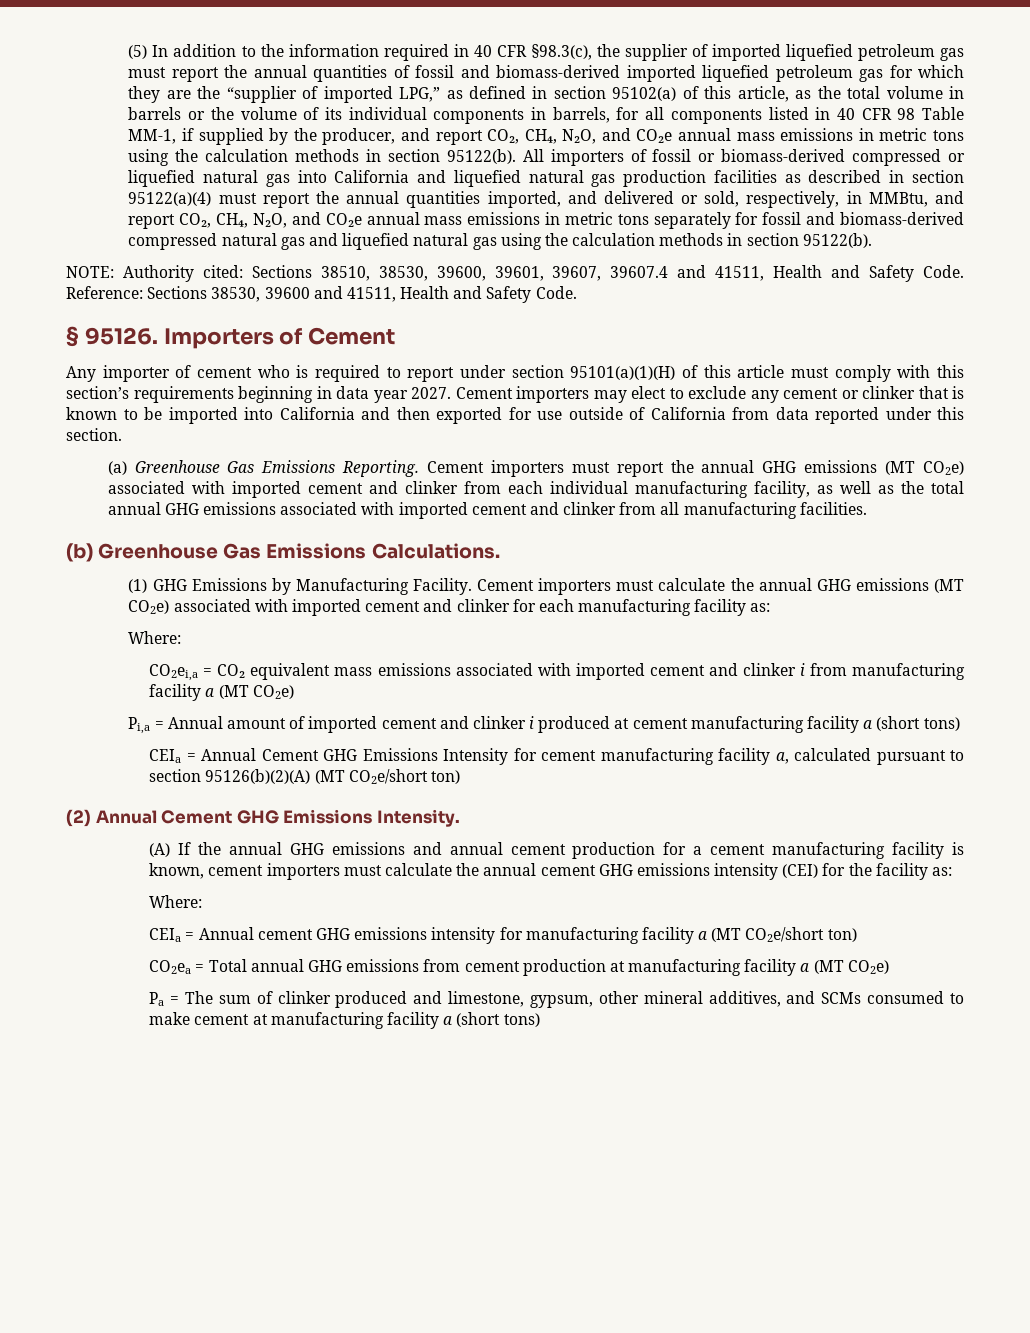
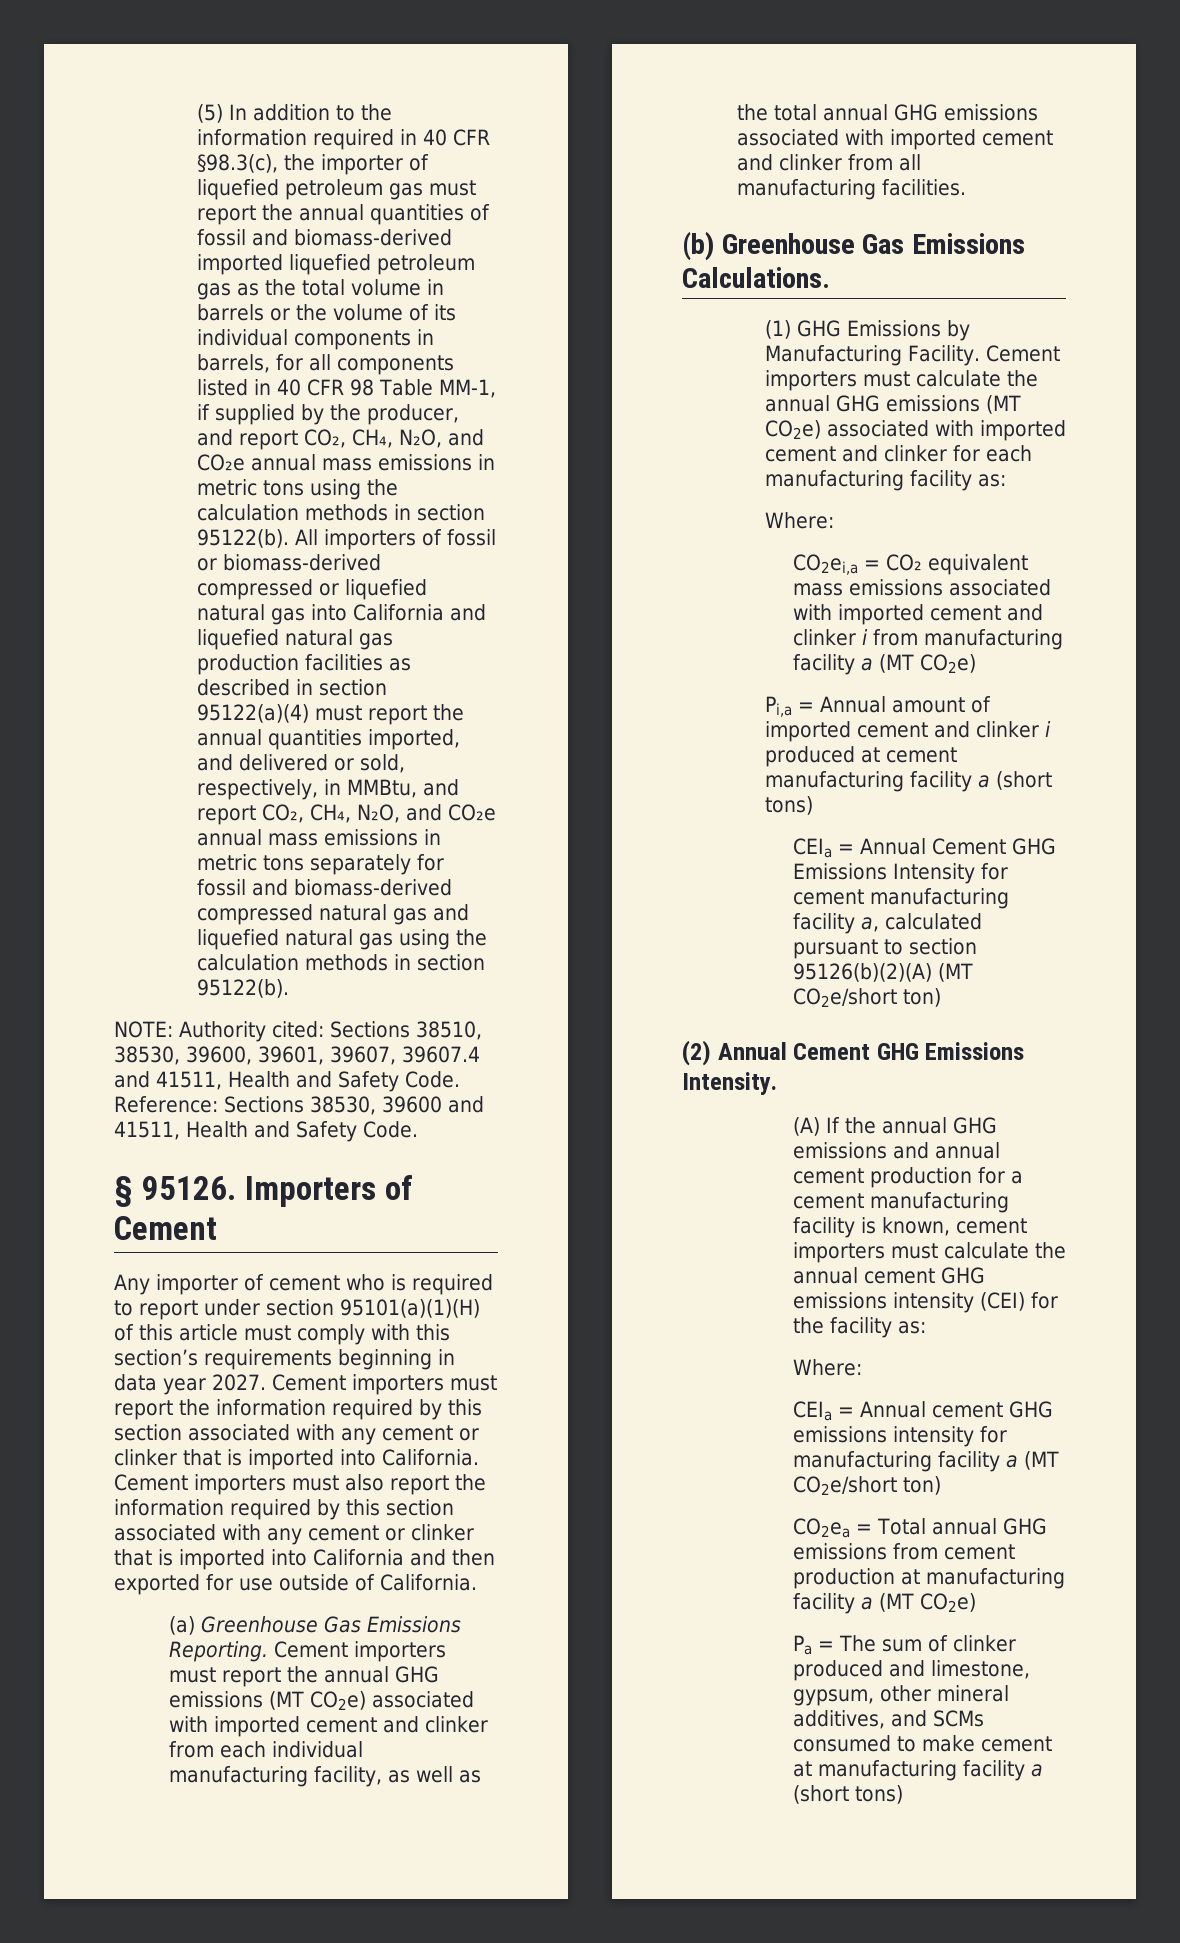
[624,44,781,61] supplier of imported -> [320,154,429,175] importer of
[889,65,965,78] [128,86,789,103] for which they are the “supplier of imported LPG,” as defined in section 95102(a) of this article, -> (231, 291) none
[593,386,964,403] [66,407,162,420] may elect to exclude any cement or clinker that is known to be -> [450,1375,497,1391] [114,1399,482,1420] [114,1424,479,1445] [114,1449,479,1470] [114,1474,486,1495] [114,1499,454,1520] [114,1524,474,1545] [114,1549,173,1566] must report the information required by this section associated with any cement or clinker that is imported into California. Cement importers must also report the information required by this section associated with any cement or clinker that is
[650,407,964,424] [66,428,122,441] California from data reported under this section. -> [380,1574,477,1591] California.

